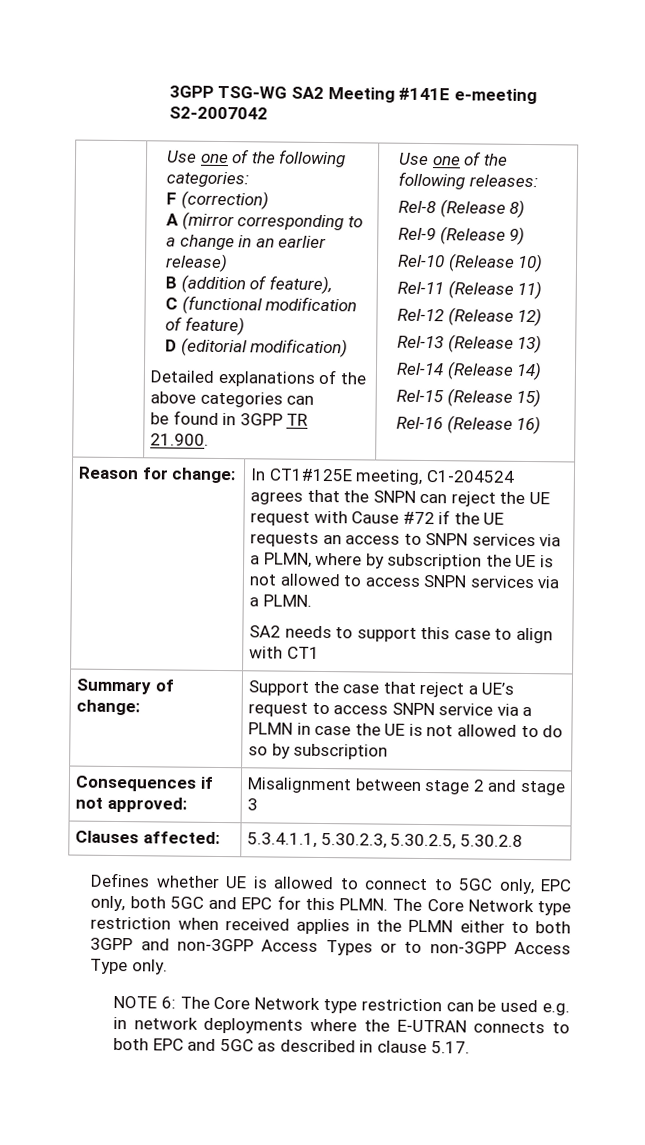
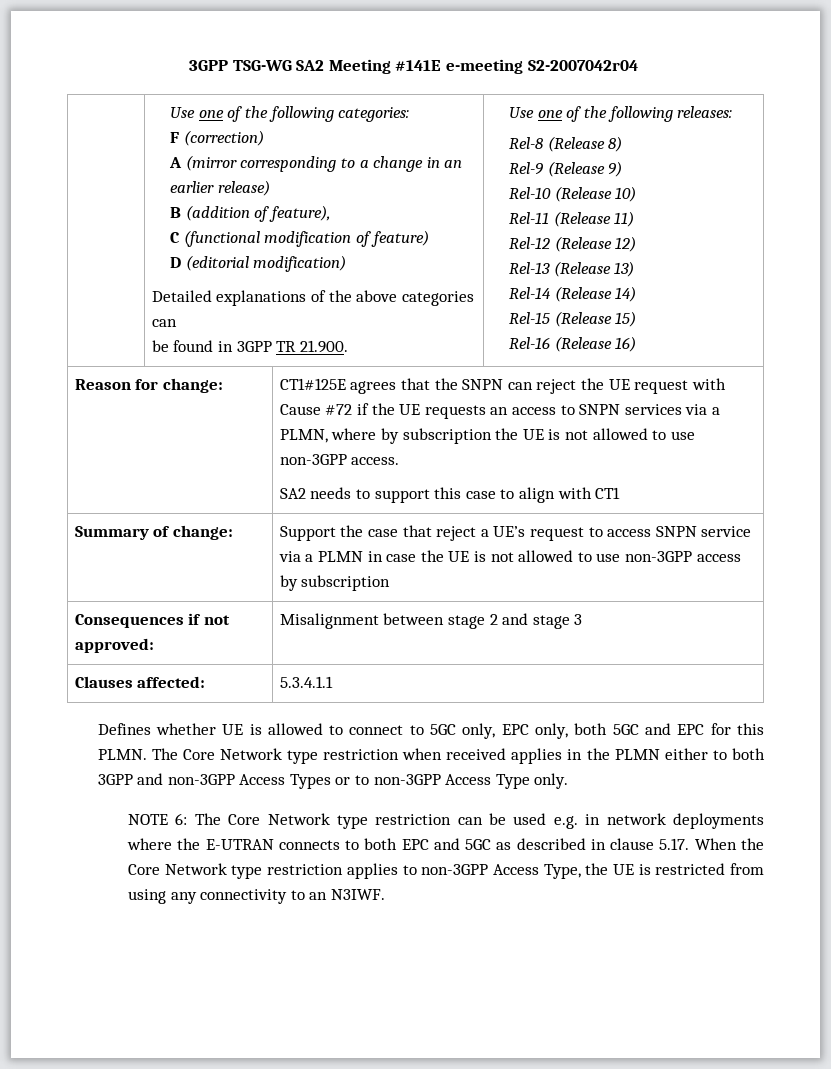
[168,106,268,120] S2-2007042 -> [527,60,638,71] S2-2007042r04
[249,468,515,485] In CT1#125E meeting, C1-204524 -> [279,378,346,390] CT1#125E
[364,574,560,589] [248,594,312,607] access SNPN services via a PLMN. -> [670,431,695,440] [279,454,400,465] use non-3GPP access.
[542,725,564,738] [247,746,268,756] do so -> [596,551,741,562] use non-3GPP access
[246,832,523,850] 5.3.4.1.1, 5.30.2.3, 5.30.2.5, 5.30.2.8 -> [279,676,333,688] 5.3.4.1.1
(470, 1047) none -> [694,838,765,850] [128,863,764,879] [128,889,386,904] When the Core Network type restriction applies to non-3GPP Access Type, the UE is restricted from using any connectivity to an N3IWF.

